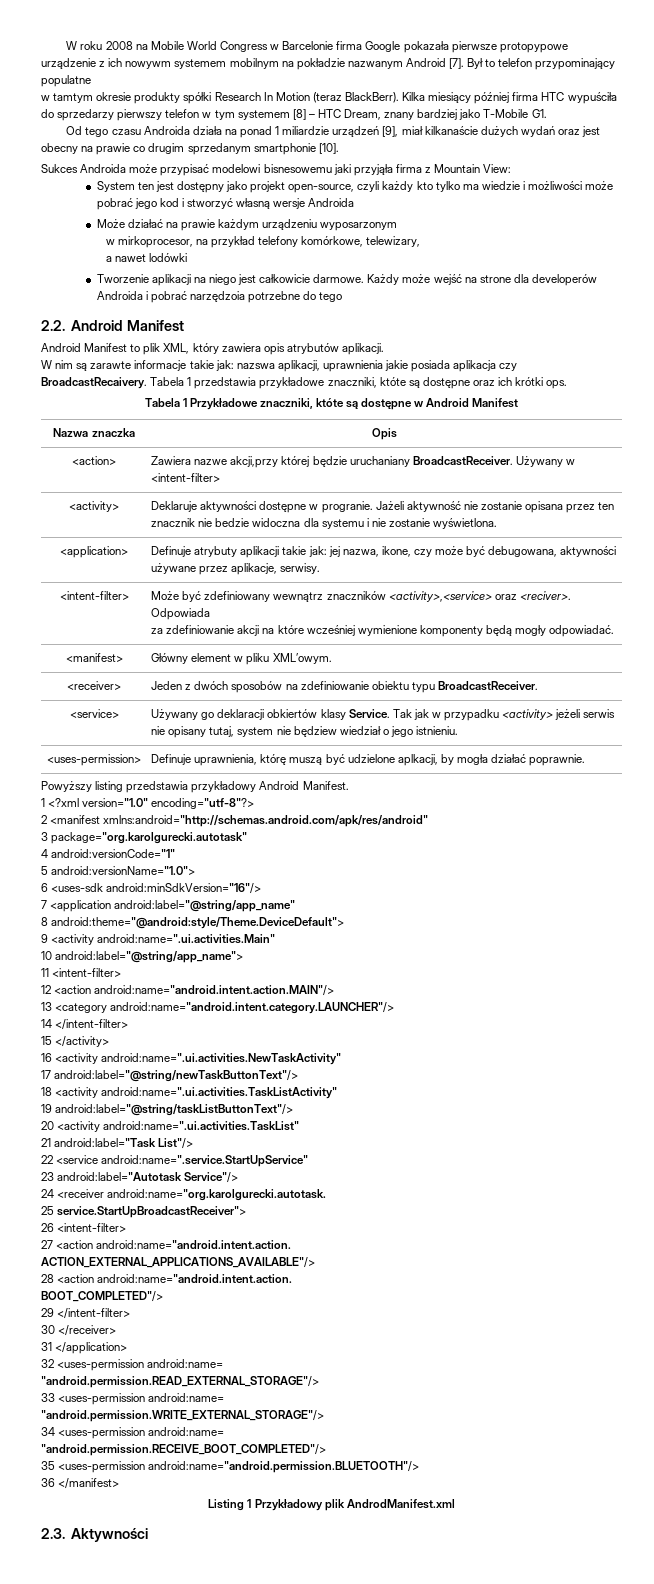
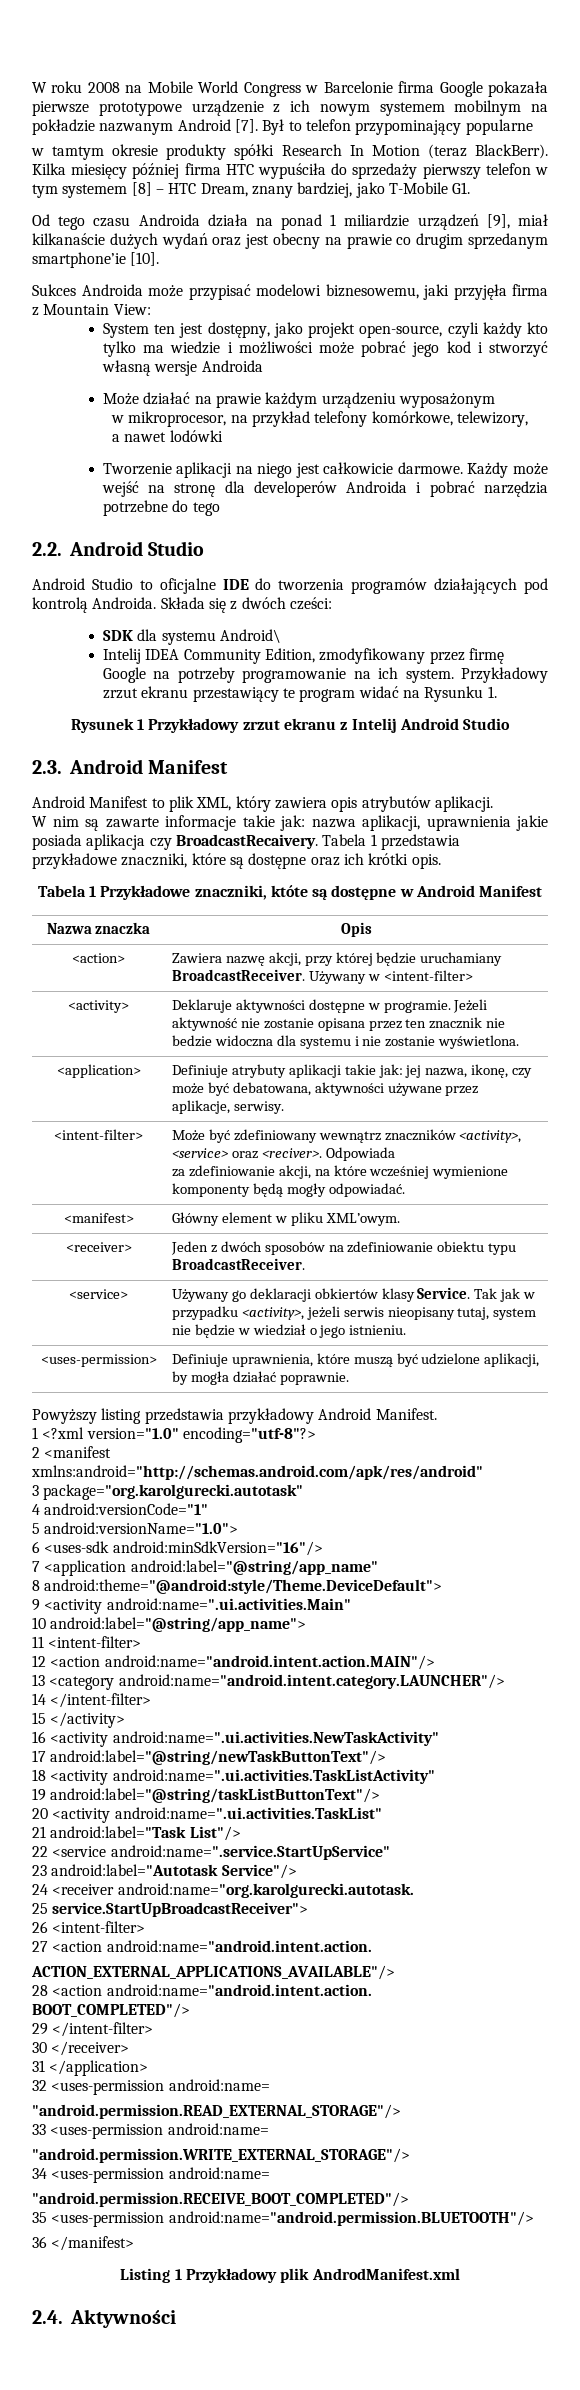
[499,42,568,53] protopypowe -> [98,102,182,116] prototypowe
[125,61,172,69] nowywm -> [319,104,370,116] nowym
[41,75,91,87] populatne -> [465,119,533,135] popularne
[428,92,472,103] miesiący -> [71,164,128,179] miesięcy
[57,109,115,121] sprzedarzy -> [352,163,418,179] sprzedaży
[417,109,458,120] bardziej -> [297,182,353,198] bardziej,
[253,143,316,155] smartphonie -> [32,252,126,268] smartphone’ie
[263,164,393,176] bisnesowemu jaki przyjąła -> [325,284,507,300] biznesowemu, jaki przyjęła
[176,181,224,193] dostępny -> [207,322,270,338] dostępny,
[320,222,398,231] [105,236,193,248] wyposarzonym // w mirkoprocesor, -> [398,393,495,408] [111,411,227,427] wyposażonym // w mikroprocesor,
[366,236,421,247] telewizary, -> [456,411,528,427] telewizory,
[479,275,511,283] strone -> [174,483,216,497] stronę
[189,291,245,302] narzędzoia -> [484,481,548,497] narzędzia
(123, 325) none -> [148,541,205,556] [32,578,548,594] [32,597,332,613] [102,629,281,645] [102,648,504,664] [102,667,548,683] [102,686,497,702] [70,718,511,733] [32,759,143,774] Studio // Android Studio to oficjalne IDE do tworzenia programów działających pod kontrolą Androida. Składa się z dwóch cześci: // SDK dla systemu Android\ // Intelij IDEA Community Edition, zmodyfikowany przez firmę Google na potrzeby programowanie na ich system. Przykładowy zrzut ekranu przestawiący te program widać na Rysunku 1. // Rysunek 1 Przykładowy zrzut ekranu z Intelij Android Studio // 2.3. Android
[90,361,132,369] zarawte -> [105,817,159,828] zawarte
[236,363,275,369] nazswa -> [311,819,356,828] nazwa
[379,377,406,386] któte -> [191,853,226,865] które
[546,380,568,389] ops. -> [411,854,441,869] opis.
[194,456,279,468] nazwe akcji,przy -> [225,952,333,966] nazwę akcji, przy
[349,456,410,467] uruchaniany -> [420,952,503,966] uruchamiany
[321,501,404,513] progranie. Jażeli -> [383,999,488,1013] programie. Jeżeli
[151,546,192,557] Definuje -> [171,1065,228,1078] Definiuje
[381,546,411,557] ikone, -> [471,1064,509,1078] ikonę,
[488,546,558,557] debugowana, -> [232,1082,311,1096] debatowana,
[388,591,492,602] <activity>,<service> -> [459,1130,522,1143] [171,1148,228,1158] <activity>, <service>
[237,625,260,636] akcji -> [278,1165,311,1179] akcji,
[502,709,554,720] <activity> -> [241,1307,304,1320] <activity>,
[151,726,207,738] nie opisany -> [387,1307,455,1320] nieopisany
[293,726,337,737] będziew -> [194,1324,250,1338] będzie w
[151,754,287,766] Definuje uprawnienia, którę -> [171,1353,350,1367] Definiuje uprawnienia, które
[397,754,438,766] aplkacji, -> [484,1353,540,1367] aplikacji,
[41,1528,65,1539] 2.3. -> [32,2310,63,2324] 2.4.

